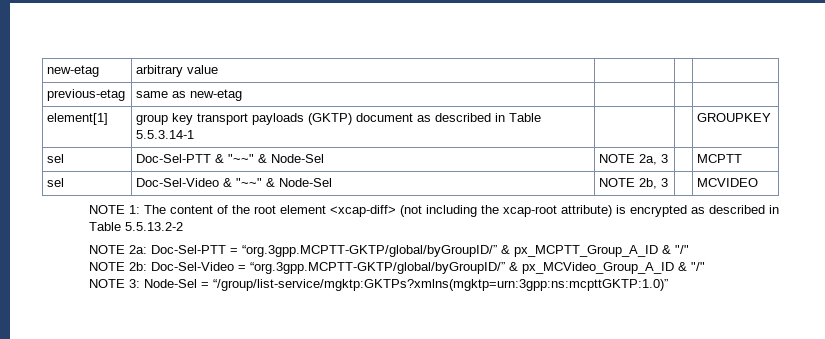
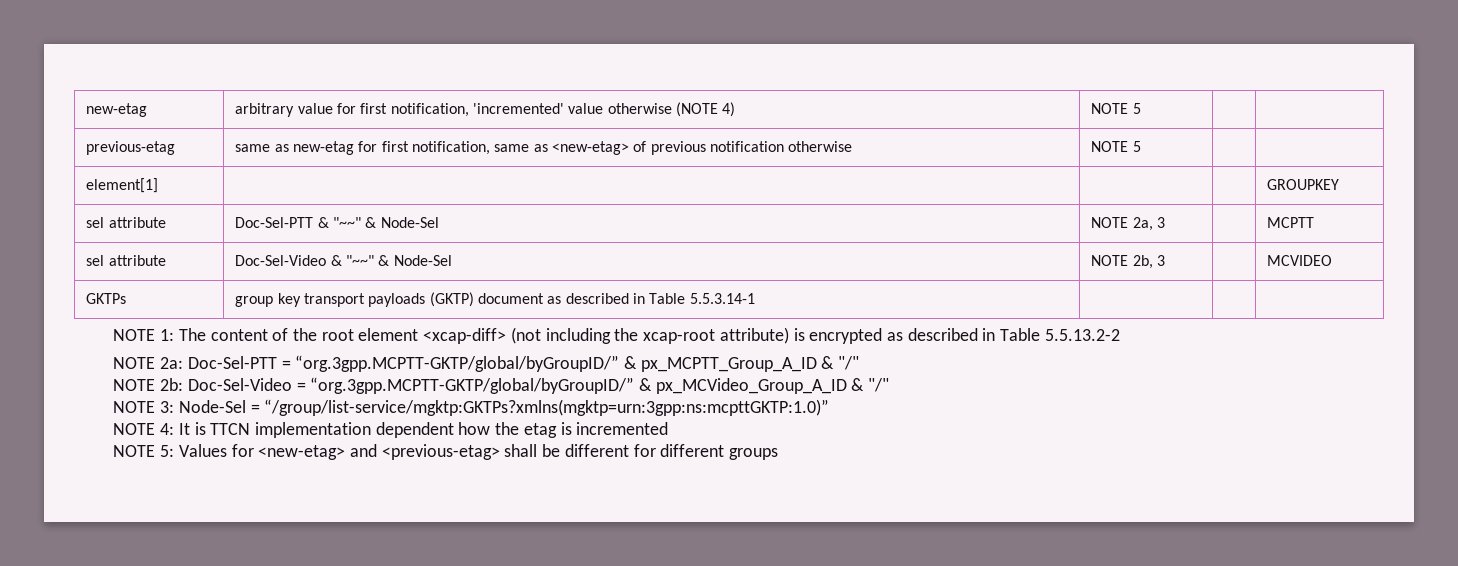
[47,89,126,101] [136,89,243,101] [47,113,109,125] | | | // previous-etag | same as new-etag | | | // element[1] -> [337,102,736,117] [1091,103,1141,114] [86,141,176,155] [235,141,853,155] [1091,141,1141,152] [86,178,159,193] [1267,179,1340,190] [86,217,166,228] [235,217,439,228] [1091,217,1166,231] [1267,217,1315,228] [86,255,166,266] [235,255,452,266] [1091,255,1166,269] [1267,255,1333,266] [86,293,127,304] for first notification, 'incremented' value otherwise (NOTE 4) | NOTE 5 | | // previous-etag | same as new-etag for first notification, same as <new-etag> of previous notification otherwise | NOTE 5 | | // element[1] | | | | GROUPKEY // sel attribute | Doc-Sel-PTT & "~~" & Node-Sel | NOTE 2a, 3 | | MCPTT // sel attribute | Doc-Sel-Video & "~~" & Node-Sel | NOTE 2b, 3 | | MCVIDEO // GKTPs
[697,113,772,122] [47,154,65,163] [136,154,325,163] [599,154,669,165] [697,154,743,163] [47,178,65,187] [136,178,333,187] [599,178,669,189] [697,178,759,187] GROUPKEY // sel | Doc-Sel-PTT & "~~" & Node-Sel | NOTE 2a, 3 | | MCPTT // sel | Doc-Sel-Video & "~~" & Node-Sel | NOTE 2b, 3 | | MCVIDEO -> (755, 298) none
(668, 285) none -> [113,422,669,438] [113,444,779,460] // NOTE 4: It is TTCN implementation dependent how the etag is incremented // NOTE 5: Values for <new-etag> and <previous-etag> shall be different for different groups

